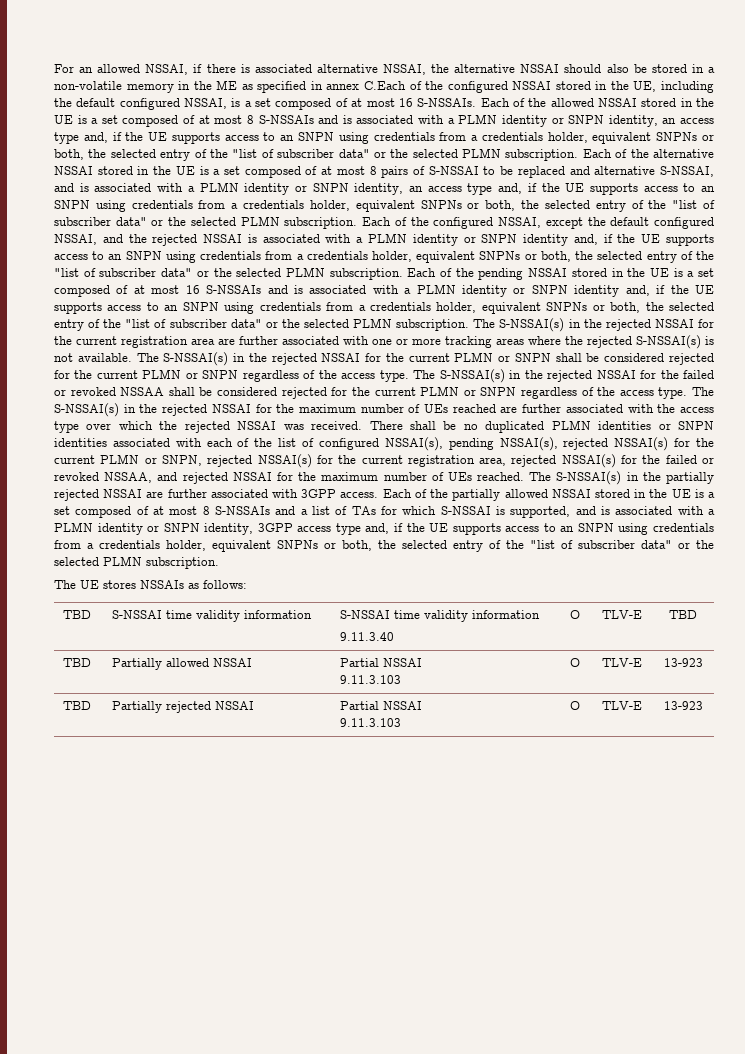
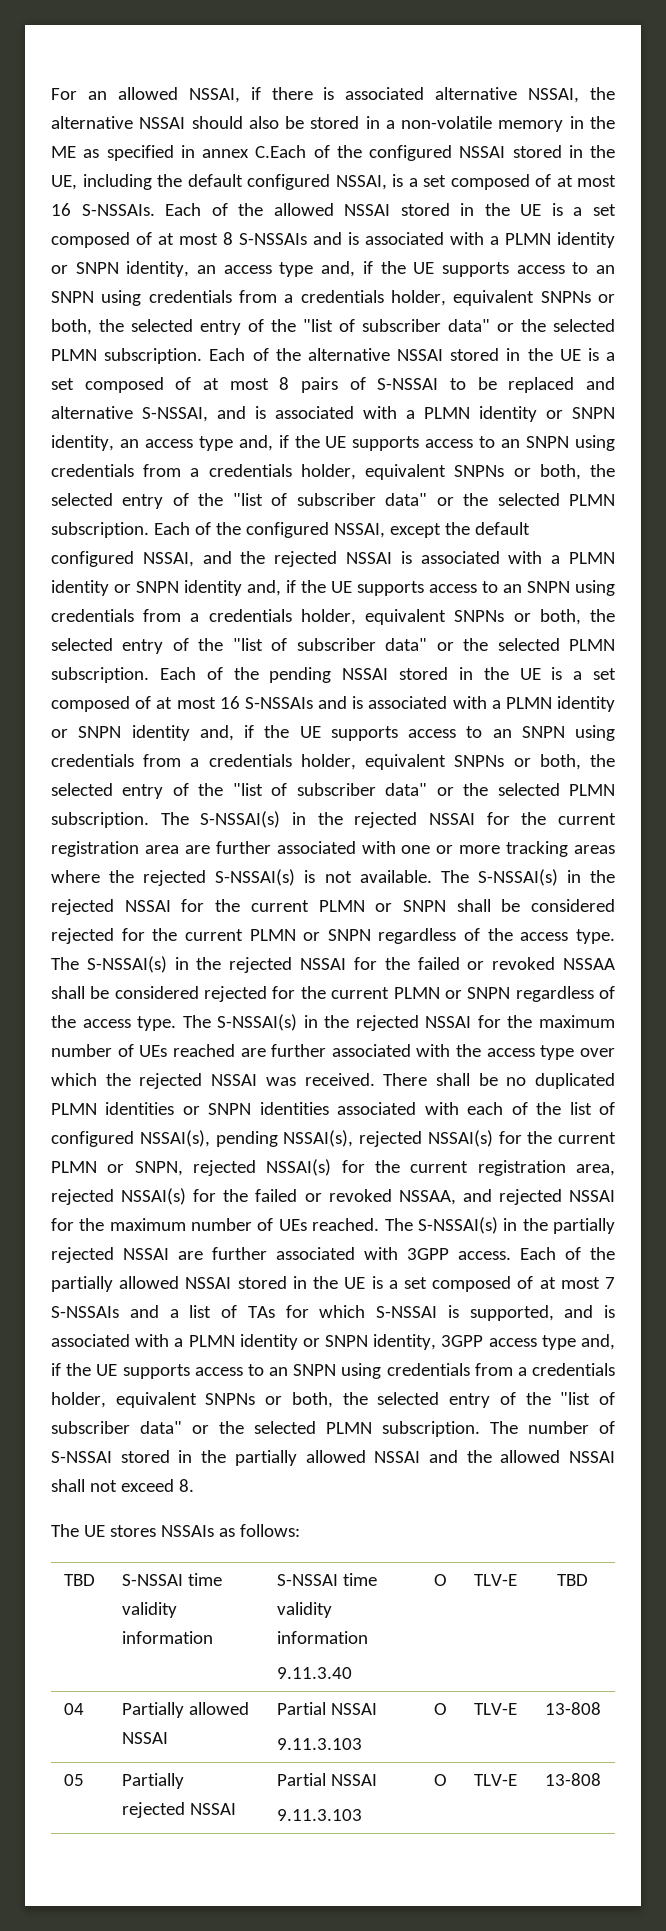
[202,506,210,515] 8 -> [605,1277,616,1289] 7
(219, 563) none -> [490,1421,615,1434] [51,1450,615,1466] [51,1479,194,1492] The number of S-NSSAI stored in the partially allowed NSSAI and the allowed NSSAI shall not exceed 8.
[63,658,92,667] TBD -> [64,1703,85,1715] 04
[663,658,703,667] [63,701,92,710] 13-923 // TBD -> [544,1702,601,1715] [64,1774,85,1786] 13-808 // 05
[663,701,703,710] 13-923 -> [544,1773,601,1786] 13-808

